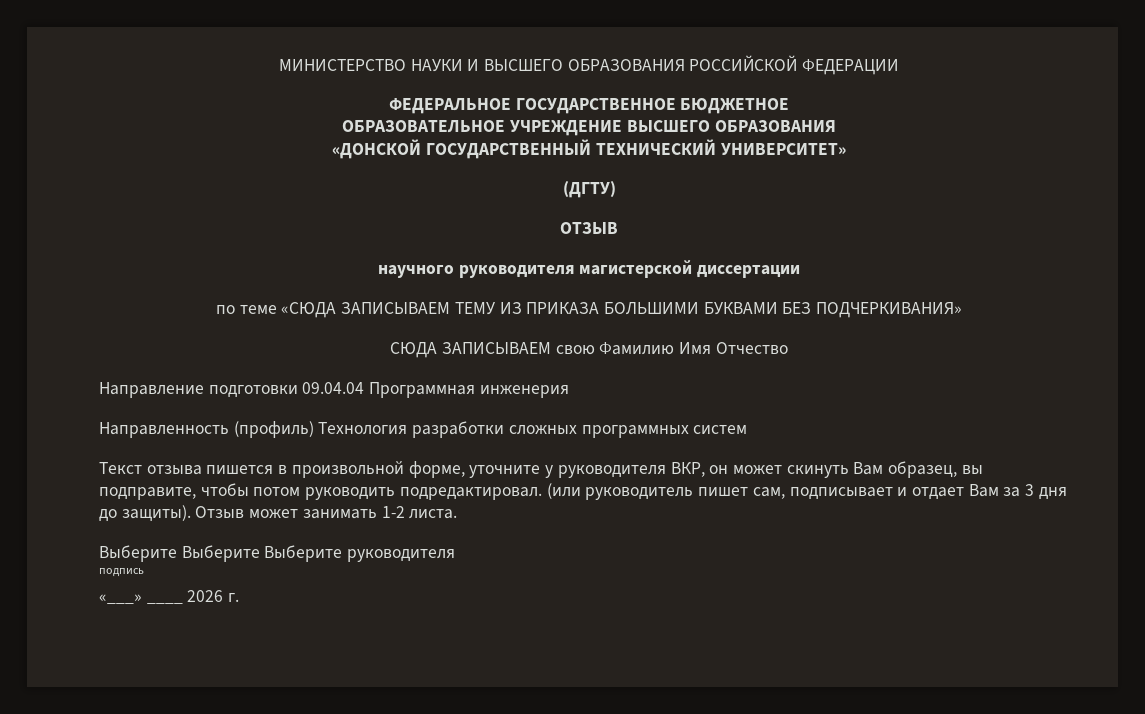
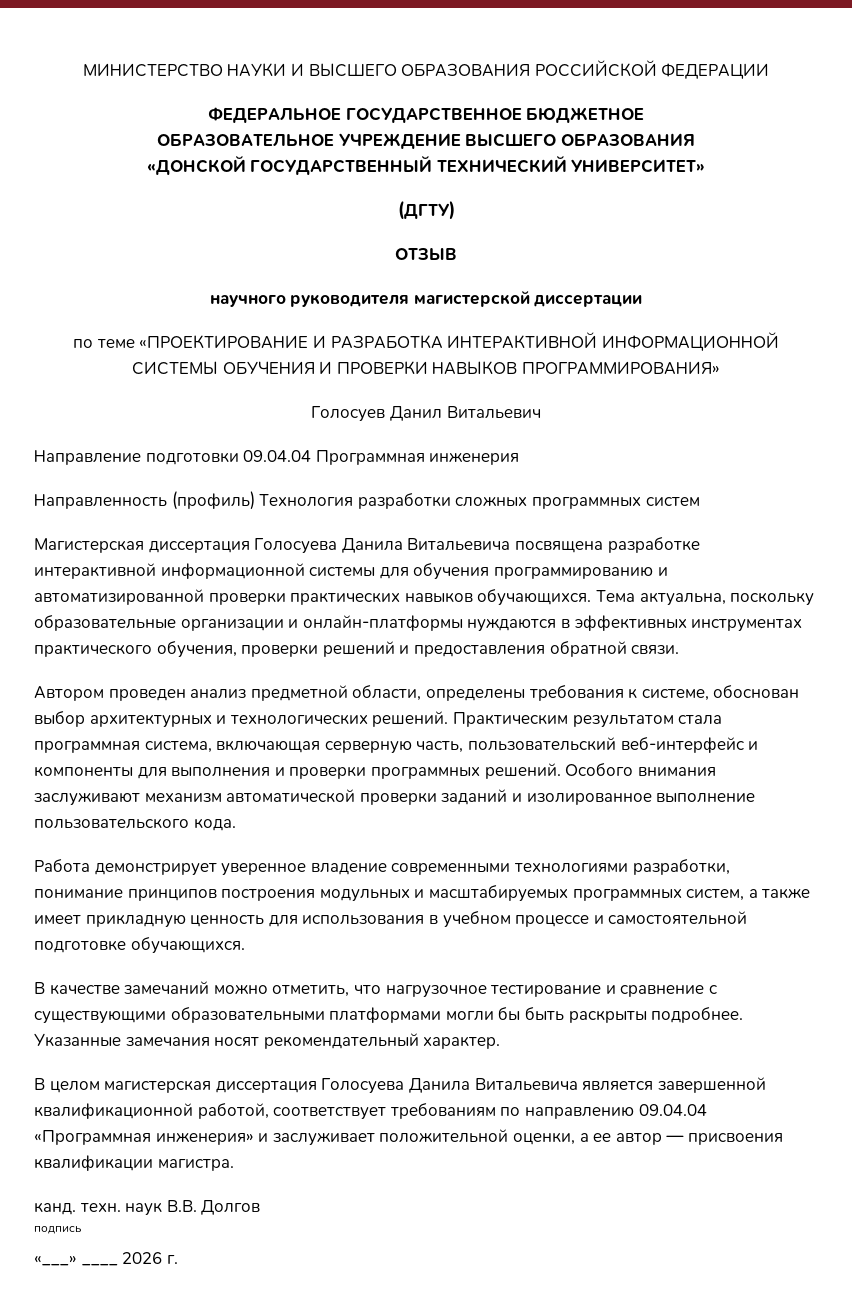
[281,302,963,318] [390,342,788,358] «СЮДА ЗАПИСЫВАЕМ ТЕМУ ИЗ ПРИКАЗА БОЛЬШИМИ БУКВАМИ БЕЗ ПОДЧЕРКИВАНИЯ» // СЮДА ЗАПИСЫВАЕМ свою Фамилию Имя Отчество -> [139,332,779,351] [132,361,720,375] [311,406,541,422] «ПРОЕКТИРОВАНИЕ И РАЗРАБОТКА ИНТЕРАКТИВНОЙ ИНФОРМАЦИОННОЙ СИСТЕМЫ ОБУЧЕНИЯ И ПРОВЕРКИ НАВЫКОВ ПРОГРАММИРОВАНИЯ» // Голосуев Данил Витальевич
[99,461,983,478] [99,483,1067,500] [99,505,458,522] [99,545,456,562] Текст отзыва пишется в произвольной форме, уточните у руководителя ВКР, он может скинуть Вам образец, вы подправите, чтобы потом руководить подредактировал. (или руководитель пишет сам, подписывает и отдает Вам за 3 дня до защиты). Отзыв может занимать 1-2 листа. // Выберите Выберите Выберите руководителя -> [34,537,700,554] [34,563,668,580] [34,589,815,606] [34,615,803,632] [34,641,680,658] [34,685,800,701] [34,711,723,728] [34,737,759,754] [34,763,716,779] [34,789,756,806] [34,818,236,831] [34,859,730,876] [34,885,811,902] [34,911,748,928] [34,937,245,954] [34,981,718,998] [34,1007,744,1024] [34,1033,501,1049] [34,1077,766,1094] [34,1103,707,1120] [34,1129,783,1146] [34,1155,234,1171] [34,1200,261,1216] Магистерская диссертация Голосуева Данила Витальевича посвящена разработке интерактивной информационной системы для обучения программированию и автоматизированной проверки практических навыков обучающихся. Тема актуальна, поскольку образовательные организации и онлайн-платформы нуждаются в эффективных инструментах практического обучения, проверки решений и предоставления обратной связи. // Автором проведен анализ предметной области, определены требования к системе, обоснован выбор архитектурных и технологических решений. Практическим результатом стала программная система, включающая серверную часть, пользовательский веб-интерфейс и компоненты для выполнения и проверки программных решений. Особого внимания заслуживают механизм автоматической проверки заданий и изолированное выполнение пользовательского кода. // Работа демонстрирует уверенное владение современными технологиями разработки, понимание принципов построения модульных и масштабируемых программных систем, а также имеет прикладную ценность для использования в учебном процессе и самостоятельной подготовке обучающихся. // В качестве замечаний можно отметить, что нагрузочное тестирование и сравнение с существующими образовательными платформами могли бы быть раскрыты подробнее. Указанные замечания носят рекомендательный характер. // В целом магистерская диссертация Голосуева Данила Витальевича является завершенной квалификационной работой, соответствует требованиям по направлению 09.04.04 «Программная инженерия» и заслуживает положительной оценки, а ее автор — присвоения квалификации магистра. // канд. техн. наук В.В. Долгов

